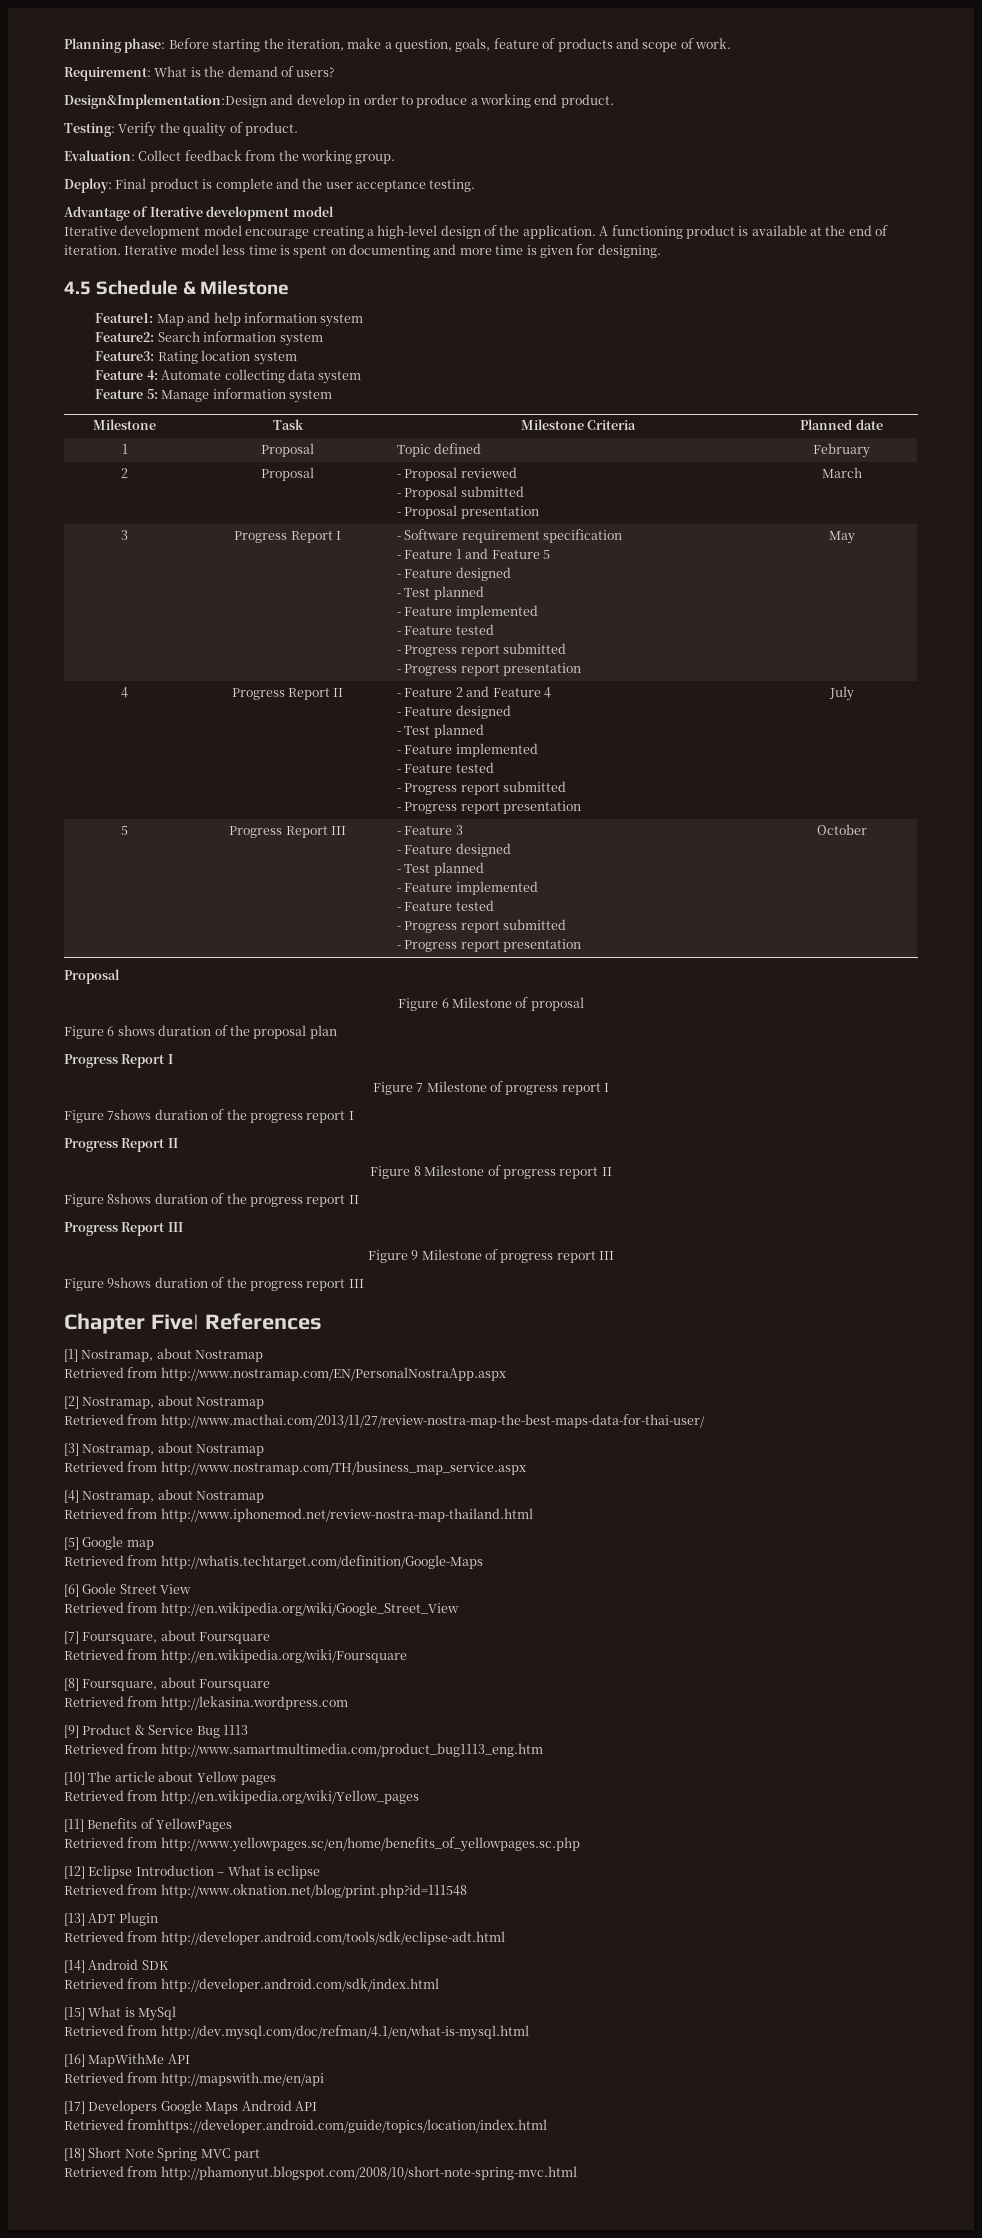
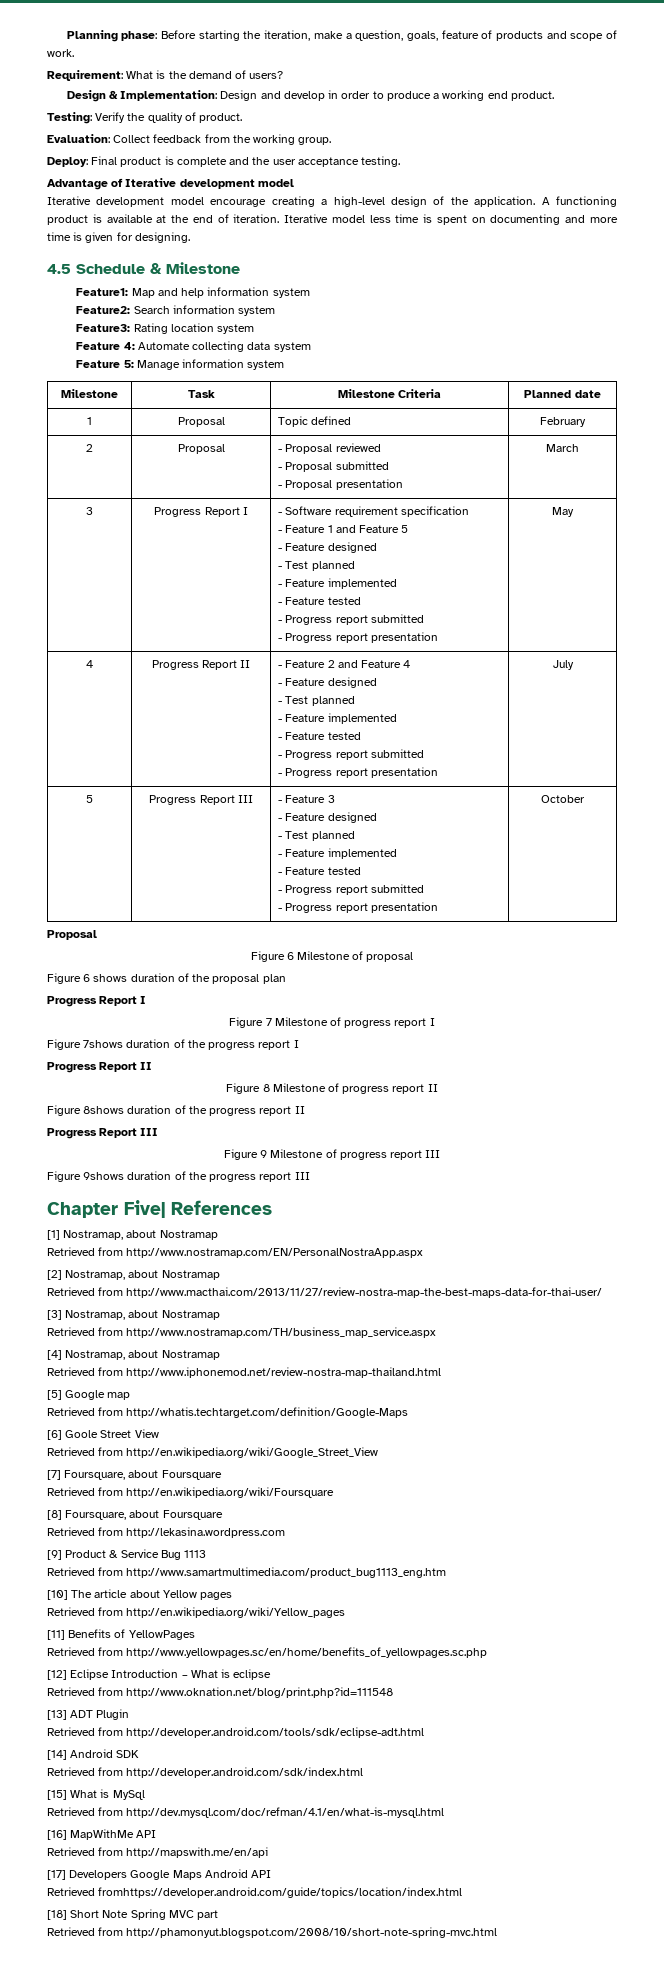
[64,94,267,109] Design&Implementation:Design -> [66,90,258,102] Design & Implementation: Design

